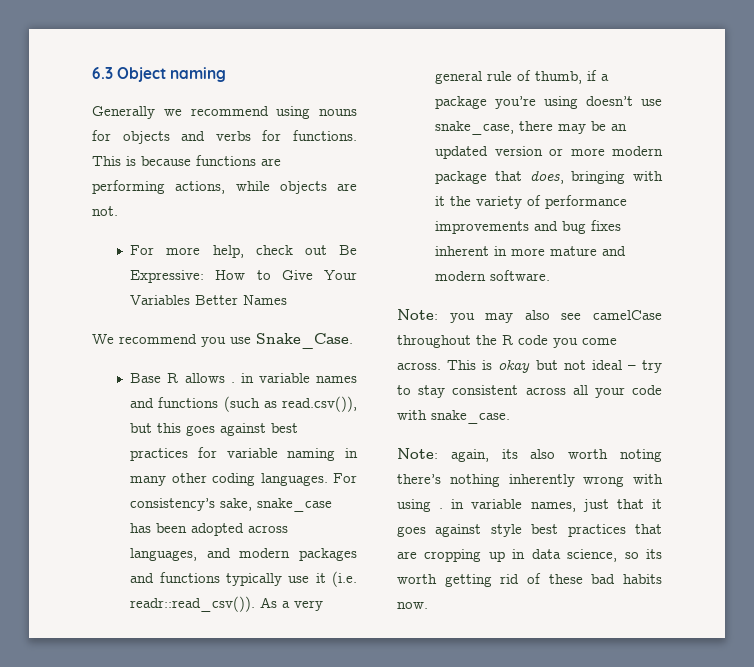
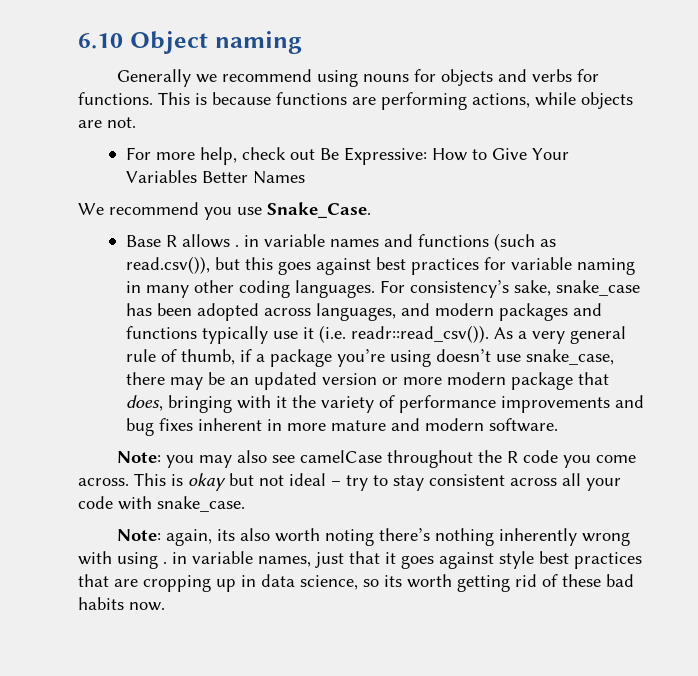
[92,67,113,79] 6.3 -> [78,33,123,49] 6.10

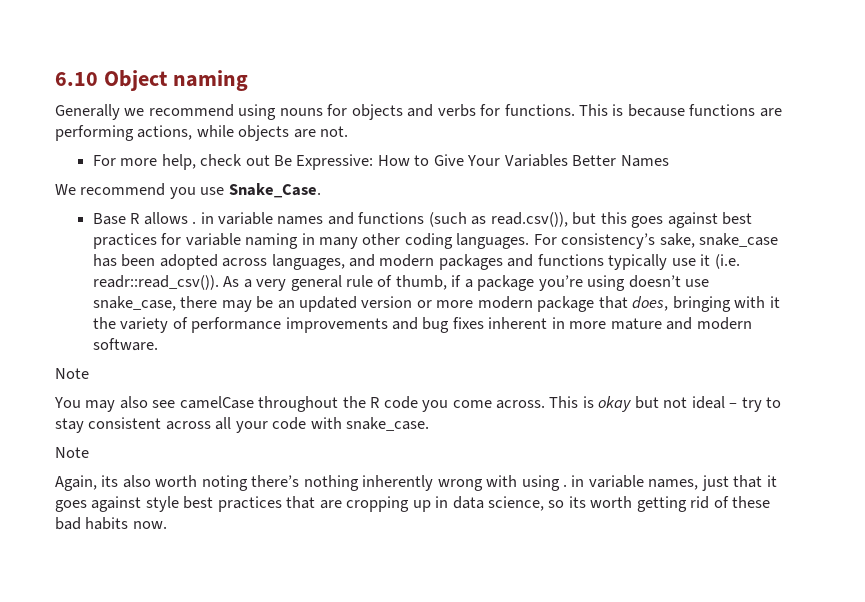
[117,451,195,468] Note: you -> [55,368,89,379] [54,397,81,408] Note // You
[117,529,213,546] Note: again, -> [55,447,89,458] [55,475,97,491] Note // Again,

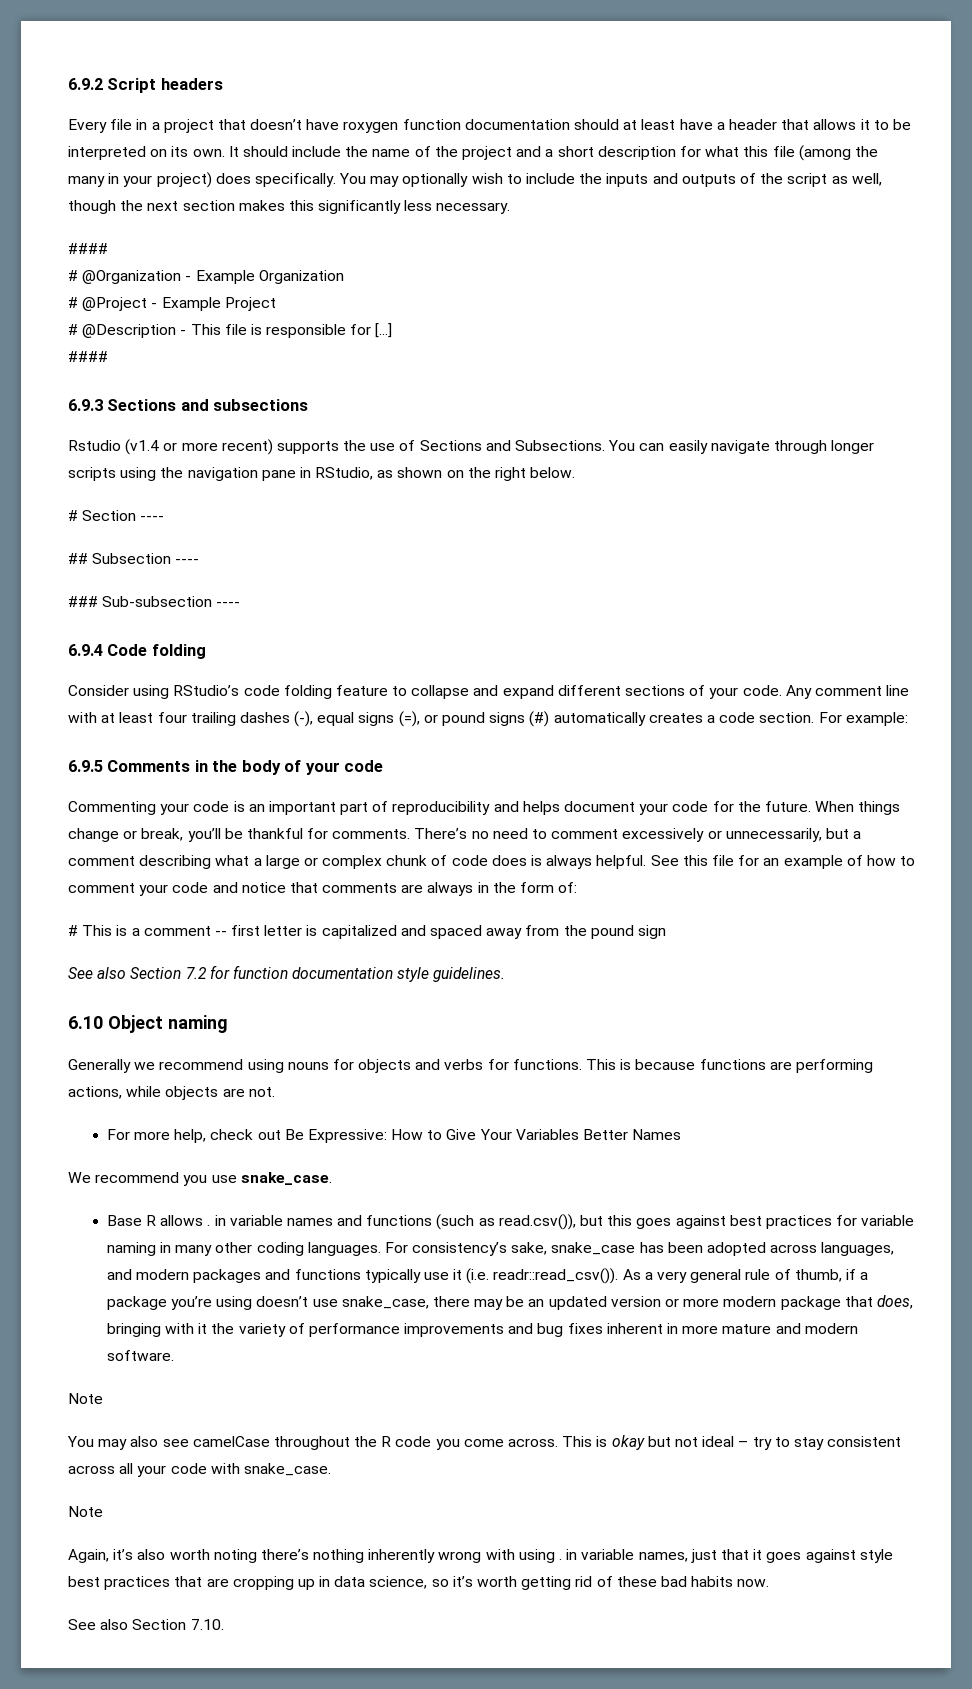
(55, 79) none -> [68,78,223,93] [68,119,911,133] [68,145,878,161] [68,172,882,188] [68,200,511,214] [68,243,108,254] [68,270,344,284] [68,297,276,311] [68,323,393,338] [68,351,108,362] [68,399,309,411] [68,439,875,455] [68,467,576,481] [68,510,165,521] [68,553,200,564] [68,596,241,607] [68,644,206,659] [68,685,910,699] [68,711,908,727] [68,760,384,775] [68,801,901,815] [68,828,862,842] [68,855,916,869] [68,882,578,896] [68,925,666,939] [68,965,506,982] 6.9.2 Script headers // Every file in a project that doesn’t have roxygen function documentation should at least have a header that allows it to be interpreted on its own. It should include the name of the project and a short description for what this file (among the many in your project) does specifically. You may optionally wish to include the inputs and outputs of the script as well, though the next section makes this significantly less necessary. // #### // # @Organization - Example Organization // # @Project - Example Project // # @Description - This file is responsible for [...] // #### // 6.9.3 Sections and subsections // Rstudio (v1.4 or more recent) supports the use of Sections and Subsections. You can easily navigate through longer scripts using the navigation pane in RStudio, as shown on the right below. // # Section ---- // ## Subsection ---- // ### Sub-subsection ---- // 6.9.4 Code folding // Consider using RStudio’s code folding feature to collapse and expand different sections of your code. Any comment line with at least four trailing dashes (-), equal signs (=), or pound signs (#) automatically creates a code section. For example: // 6.9.5 Comments in the body of your code // Commenting your code is an important part of reproducibility and helps document your code for the future. When things change or break, you’ll be thankful for comments. There’s no need to comment excessively or unnecessarily, but a comment describing what a large or complex chunk of code does is always helpful. See this file for an example of how to comment your code and notice that comments are always in the form of: // # This is a comment -- first letter is capitalized and spaced away from the pound sign // See also Section 7.2 for function documentation style guidelines. //
[228,183,321,198] Snake_Case. -> [240,1172,332,1185] snake_case.
[101,475,119,487] its -> [113,1549,134,1560] it’s
[568,496,586,508] its -> [452,1576,473,1587] it’s
(167, 525) none -> [68,1619,224,1630] // See also Section 7.10.

